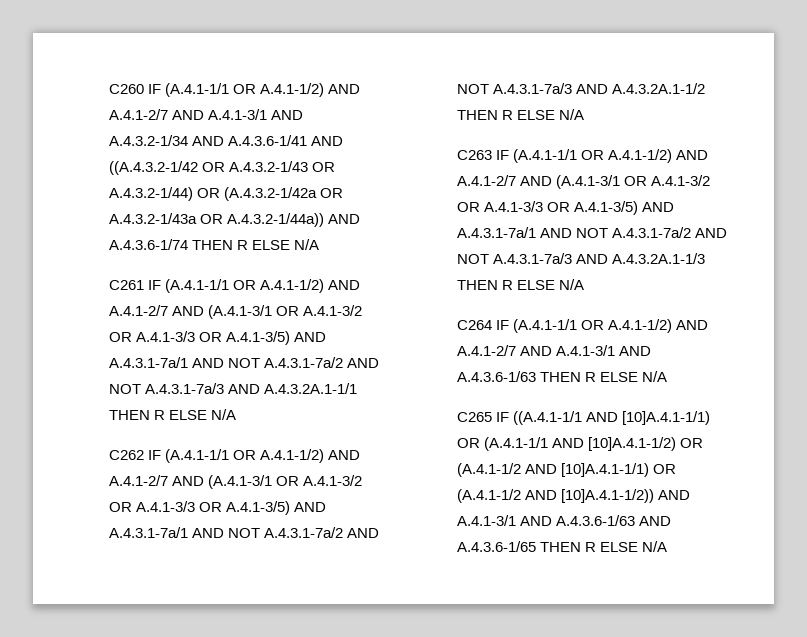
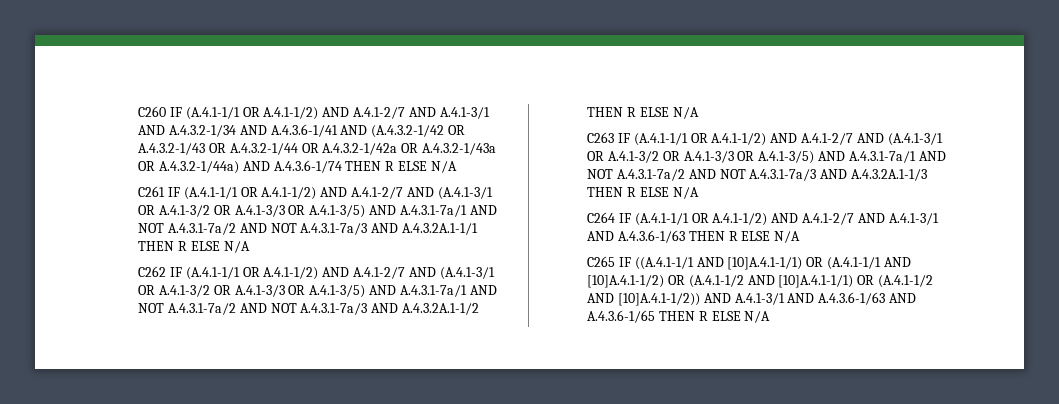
[109,161,199,175] ((A.4.3.2-1/42 -> [371,125,445,138] (A.4.3.2-1/42
[109,187,318,201] A.4.3.2-1/44) OR (A.4.3.2-1/42a -> [229,143,398,155] A.4.3.2-1/44 OR A.4.3.2-1/42a
[227,213,325,227] A.4.3.2-1/44a)) -> [159,161,240,174] A.4.3.2-1/44a)

